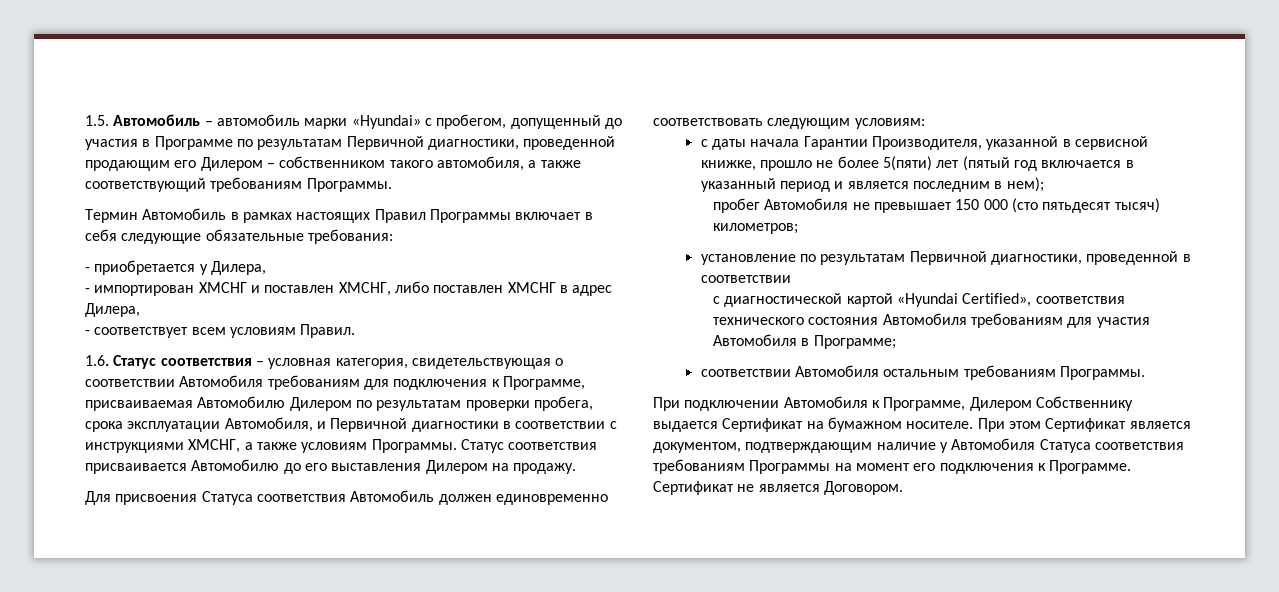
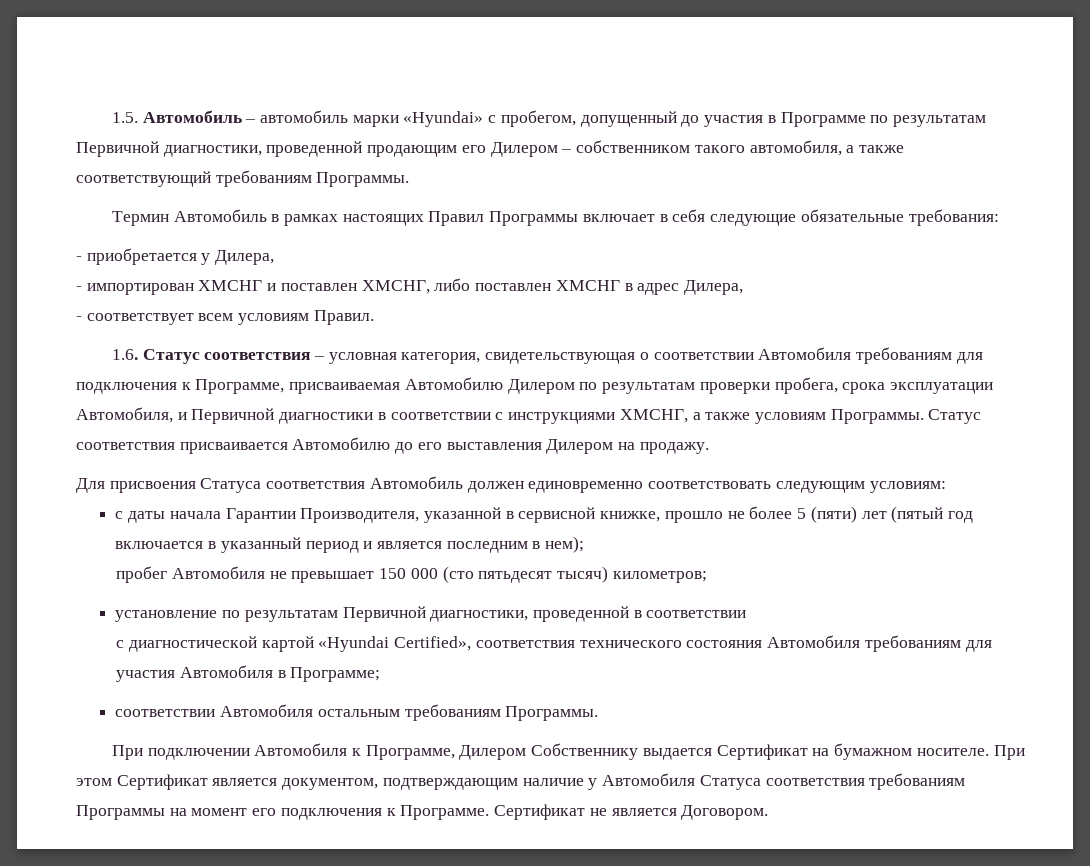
[882,156,932,171] 5(пяти) -> [797,506,857,523] 5 (пяти)

